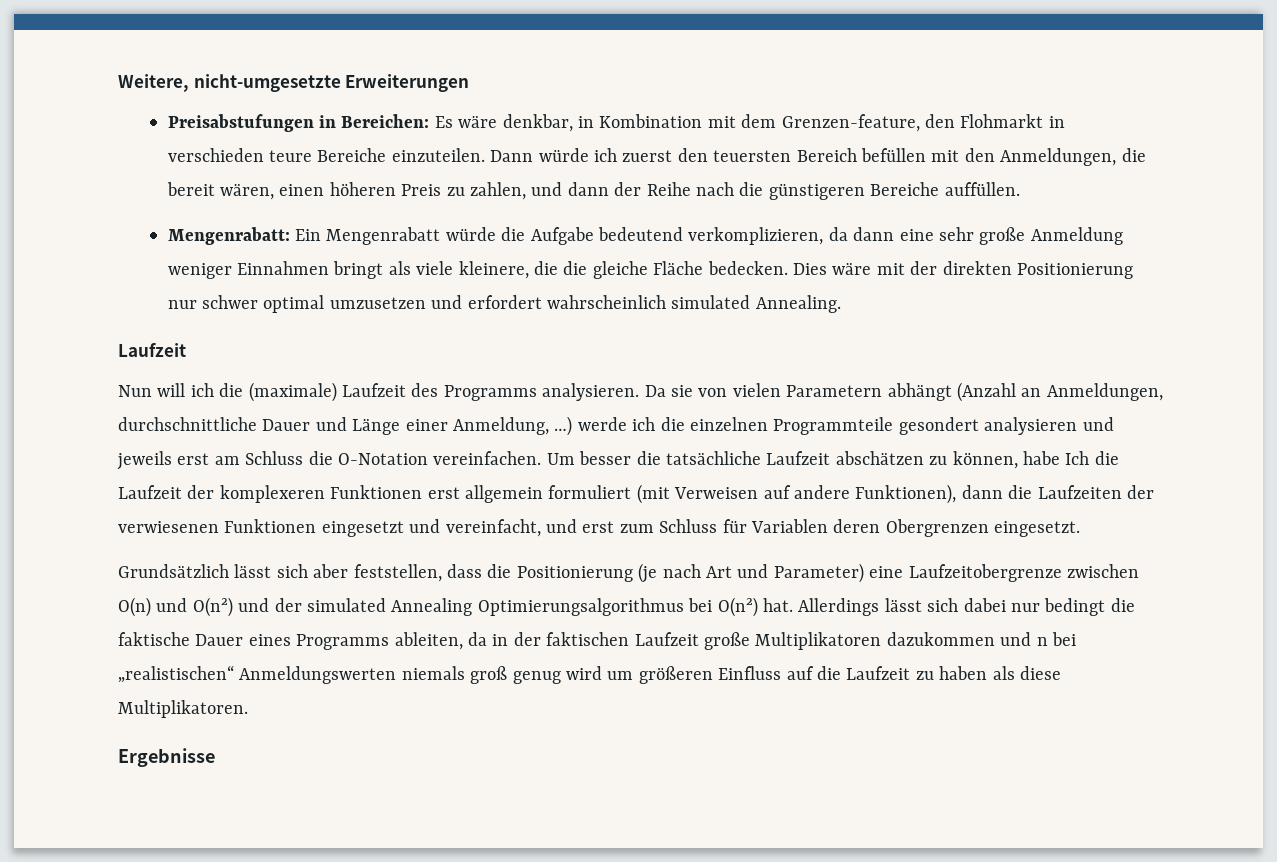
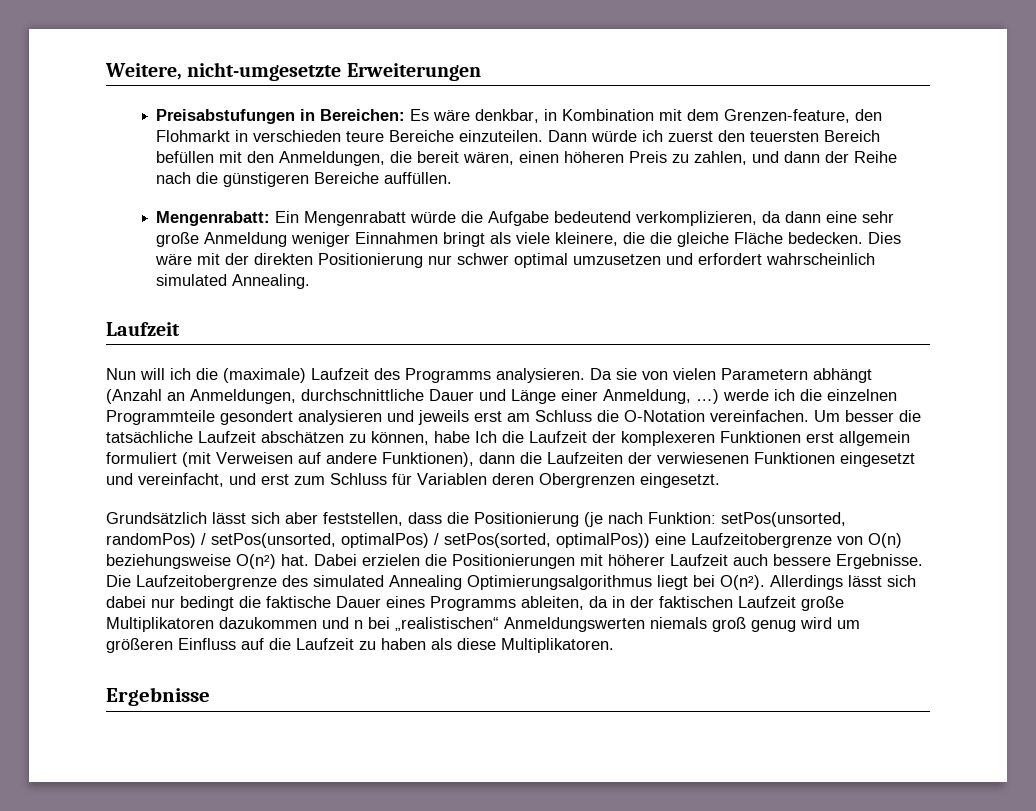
[705,563,1139,583] [118,597,793,617] Art und Parameter) eine Laufzeitobergrenze zwischen O(n) und O(n²) und der simulated Annealing Optimierungsalgorithmus bei O(n²) hat. -> [648,512,846,527] [106,533,902,548] [106,554,923,569] [106,575,765,590] Funktion: setPos(unsorted, randomPos) / setPos(unsorted, optimalPos) / setPos(sorted, optimalPos)) eine Laufzeitobergrenze von O(n) beziehungsweise O(n²) hat. Dabei erzielen die Positionierungen mit höherer Laufzeit auch bessere Ergebnisse. Die Laufzeitobergrenze des simulated Annealing Optimierungsalgorithmus liegt bei O(n²).

